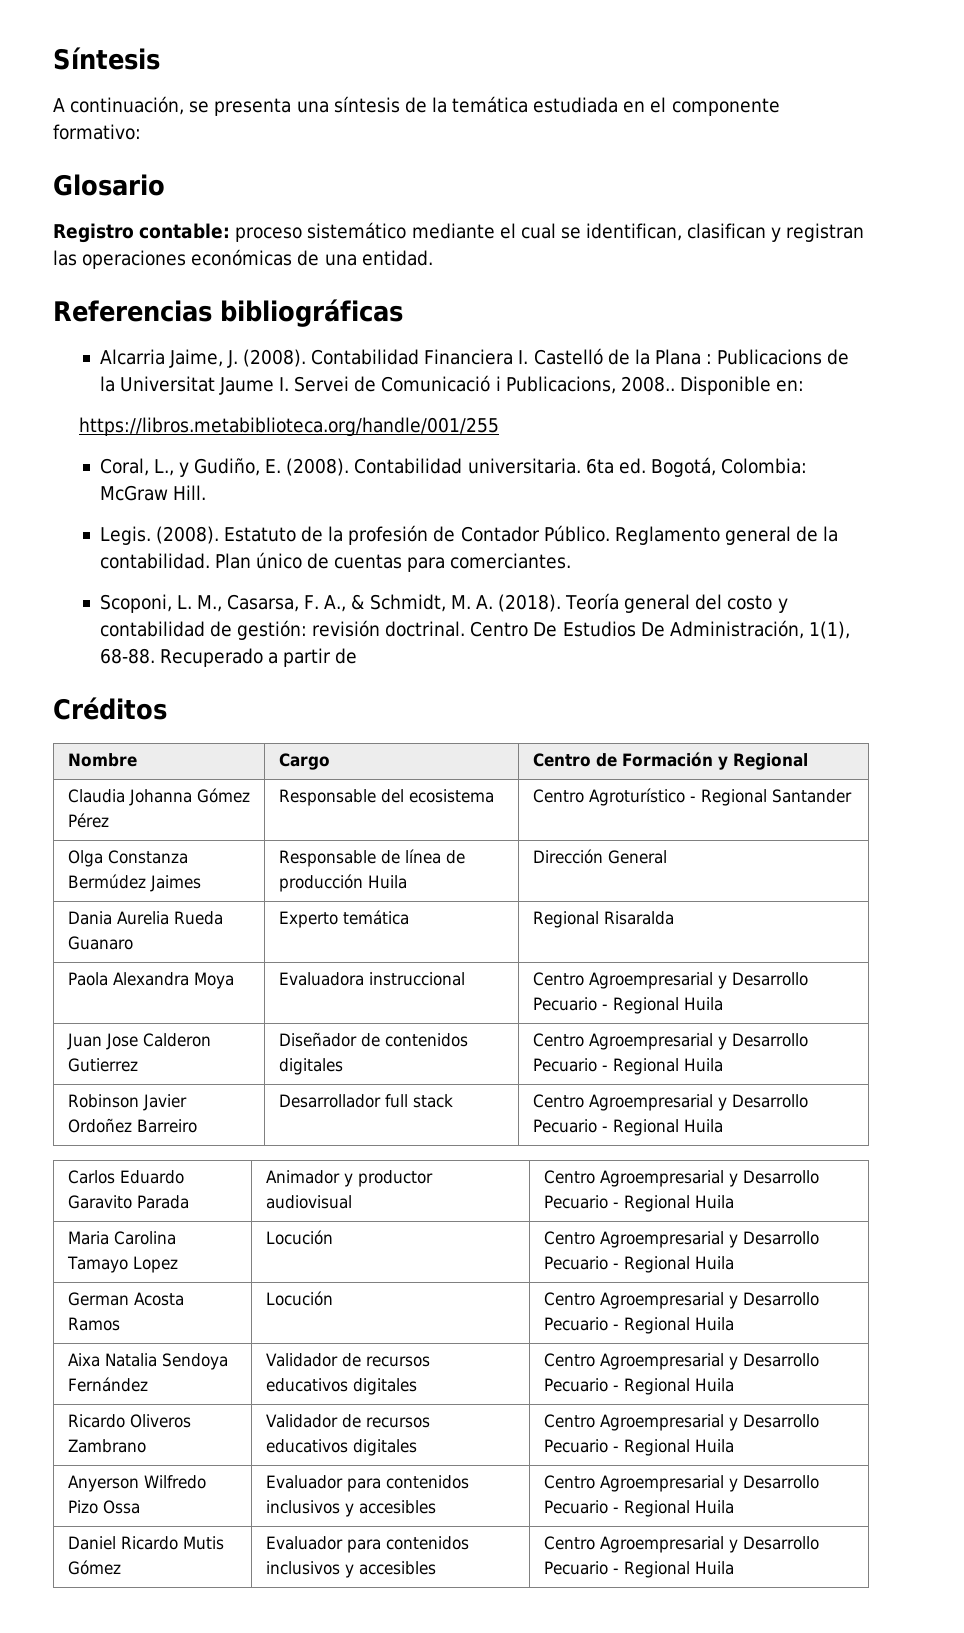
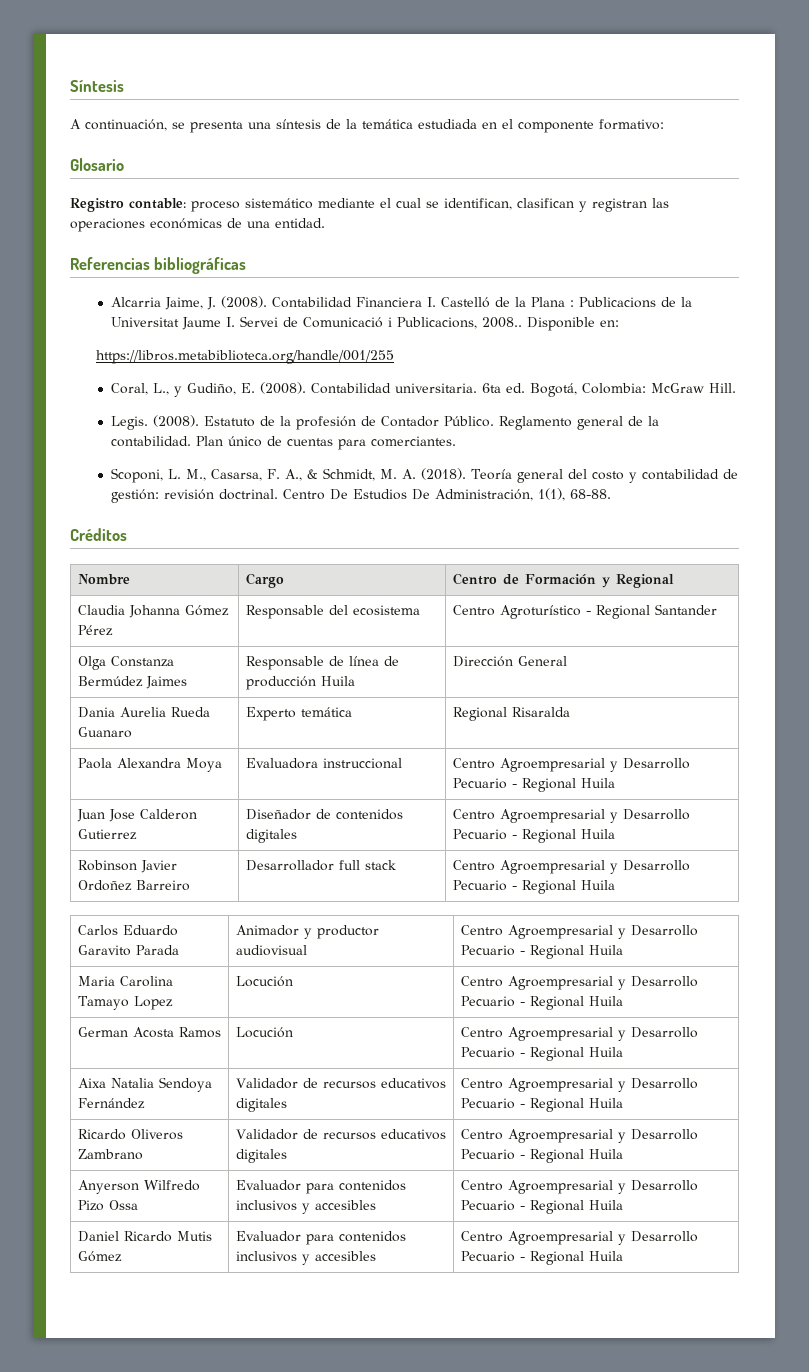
[159,648,358,667] Recuperado a partir de -> (611, 494) none

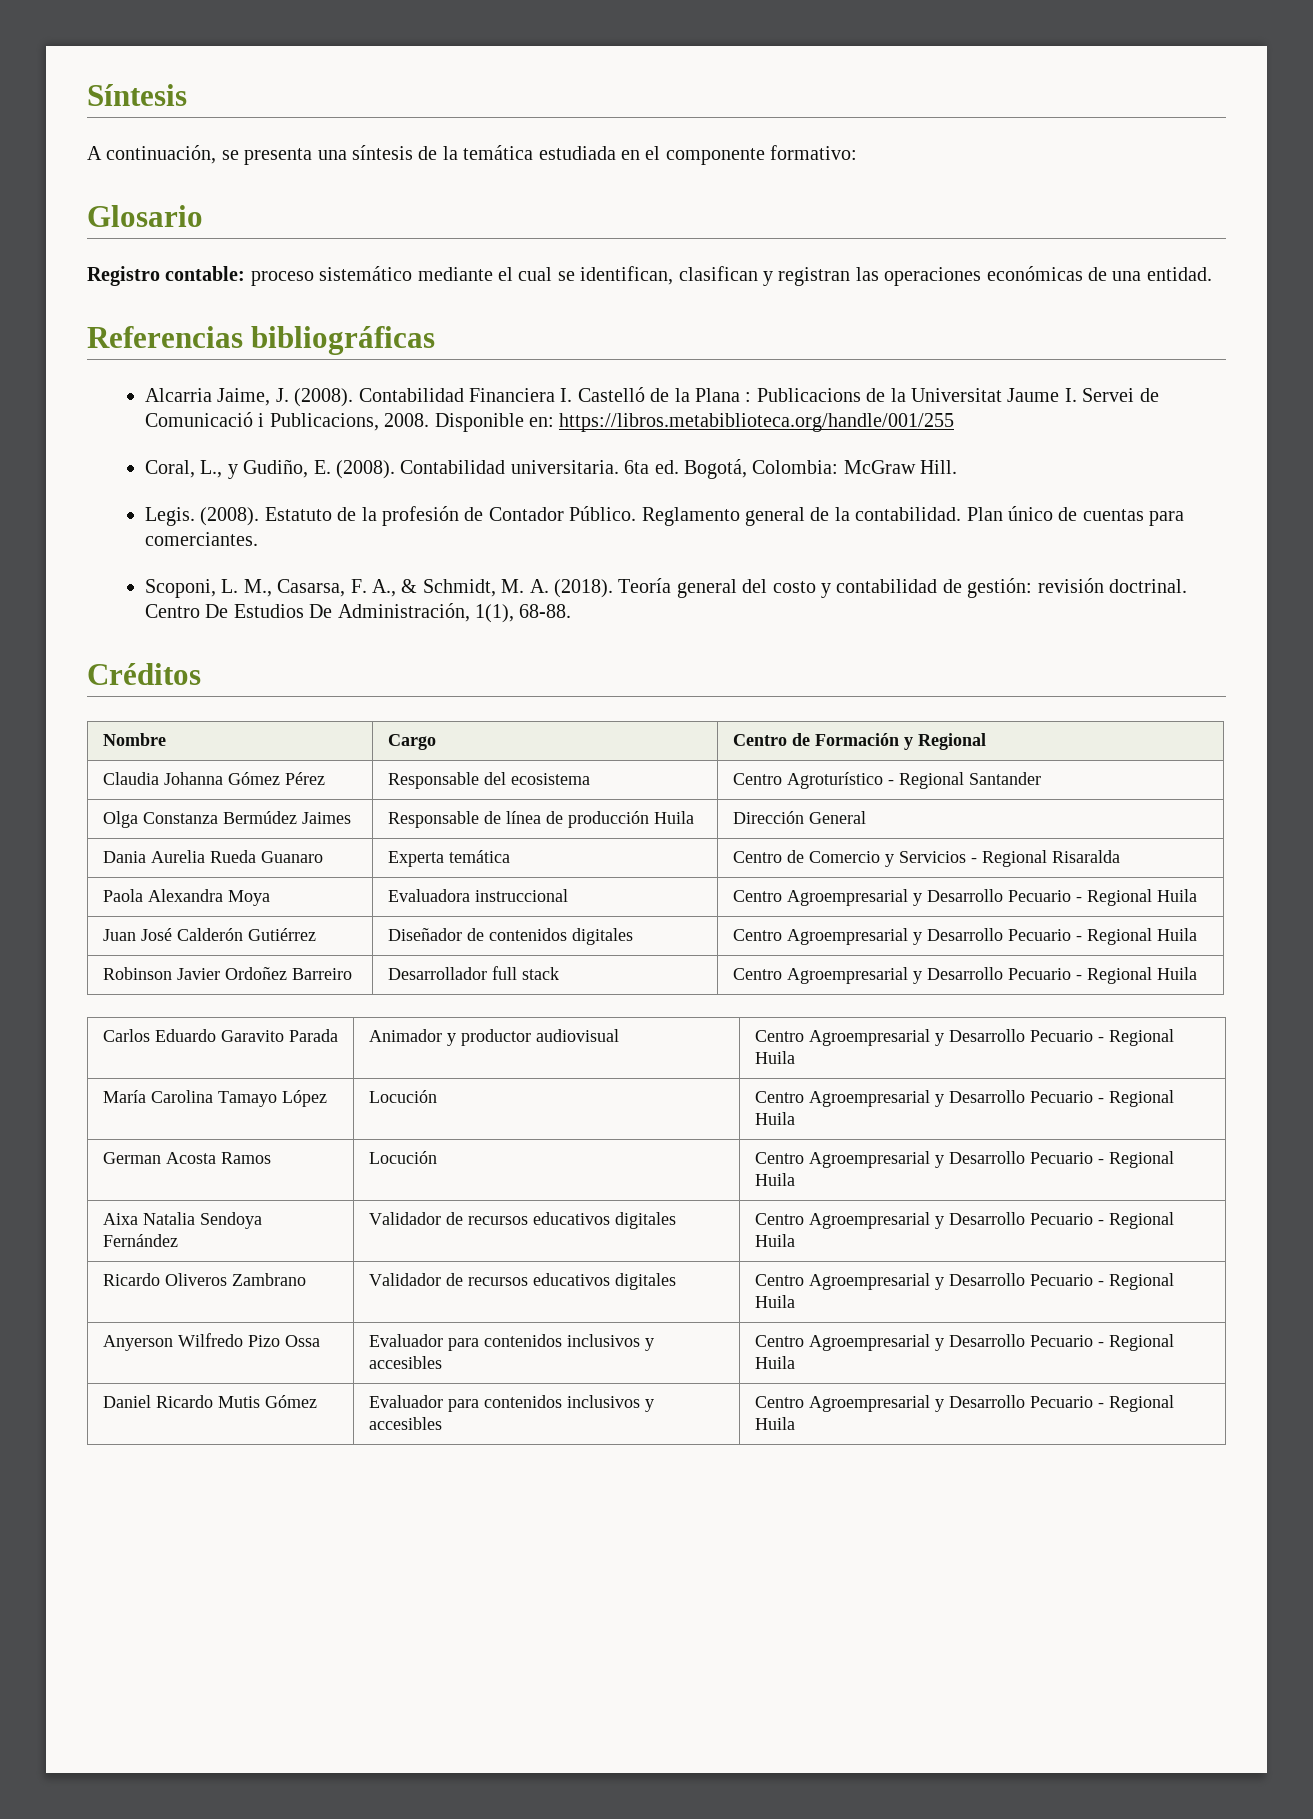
[481,317,522,328] 2008.. -> [384,413,430,427] 2008.
(619, 323) // -> (555, 422) none
[245,707,296,721] Experto -> [387,851,444,867] Experta
(352, 712) none -> [732,850,977,867] Centro de Comercio y Servicios -
[108,809,197,822] [77,829,137,840] Jose Calderon Gutierrez -> [140,928,316,941] José Calderón Gutiérrez
[77,976,115,986] Maria -> [102,1090,146,1103] María
[133,996,173,1010] Lopez -> [281,1090,327,1107] López

